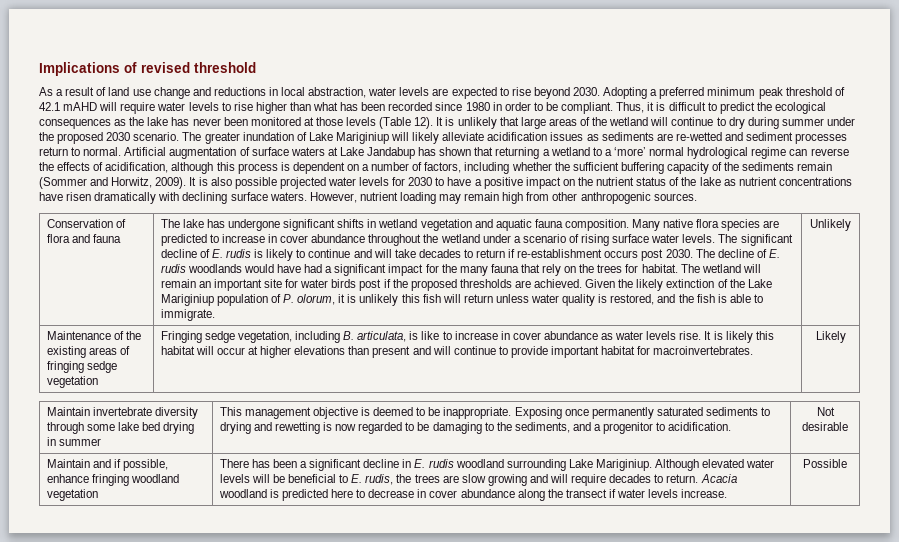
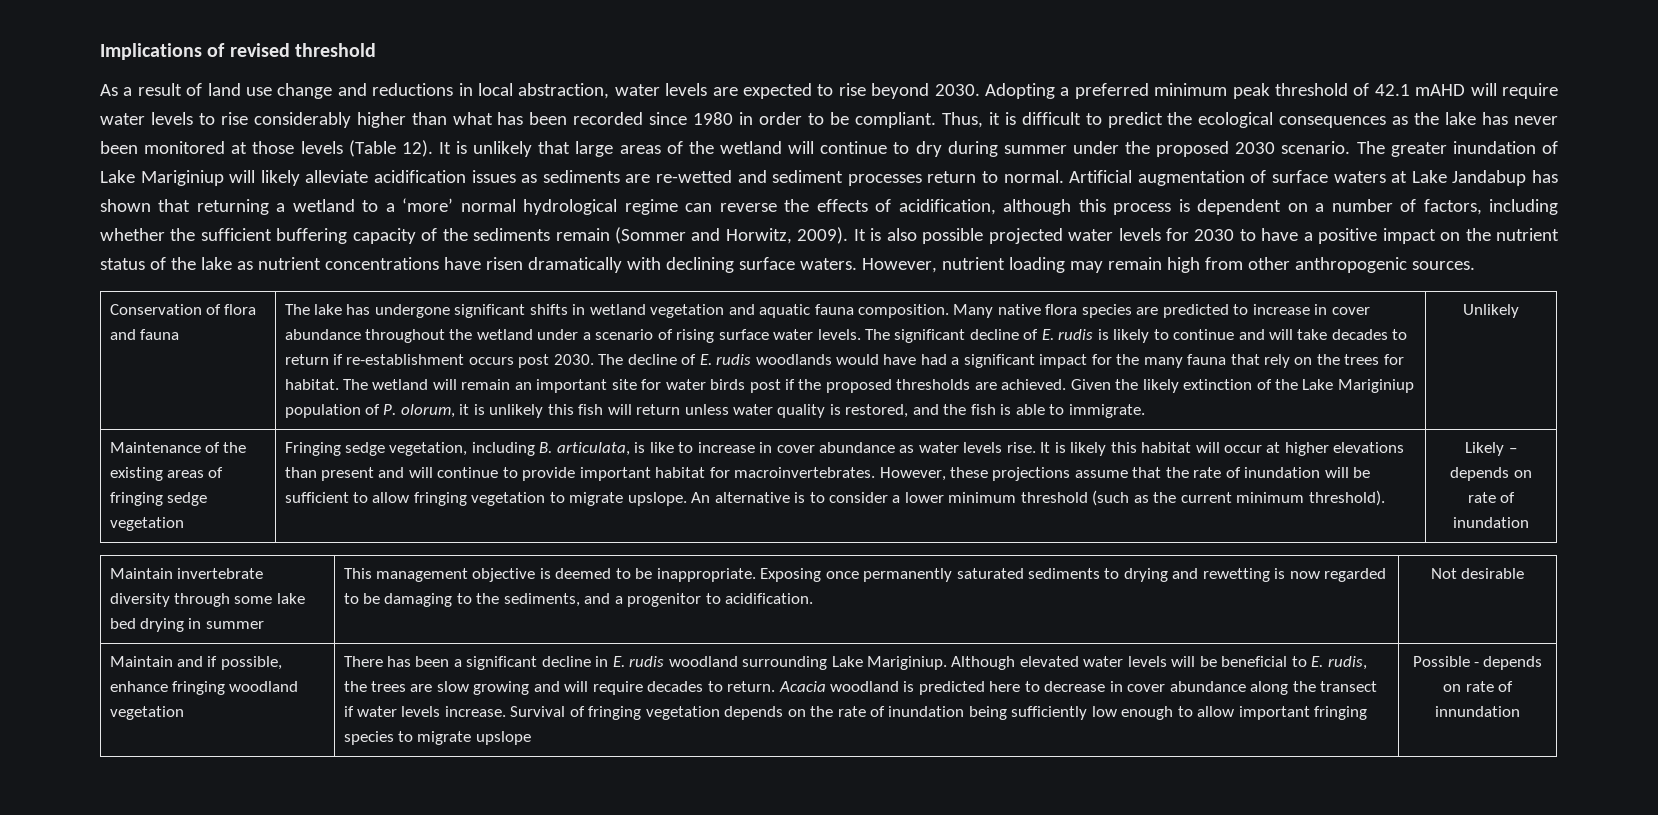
(253, 106) none -> [253,112,351,128] considerably
[815,331,846,343] | Likely -> [879,467,1371,481] [284,490,1385,506] [1465,442,1517,456] [1450,467,1532,481] [1467,492,1516,503] [1453,517,1529,528] However, these projections assume that the rate of inundation will be sufficient to allow fringing vegetation to migrate upslope. An alternative is to consider a lower minimum threshold (such as the current minimum threshold). | Likely – depends on rate of inundation
[803,459,847,468] | Possible -> [510,706,1368,720] [343,731,531,745] [1412,656,1543,670] [1443,681,1513,692] [1435,706,1520,717] Survival of fringing vegetation depends on the rate of inundation being sufficiently low enough to allow important fringing species to migrate upslope | Possible - depends on rate of innundation

